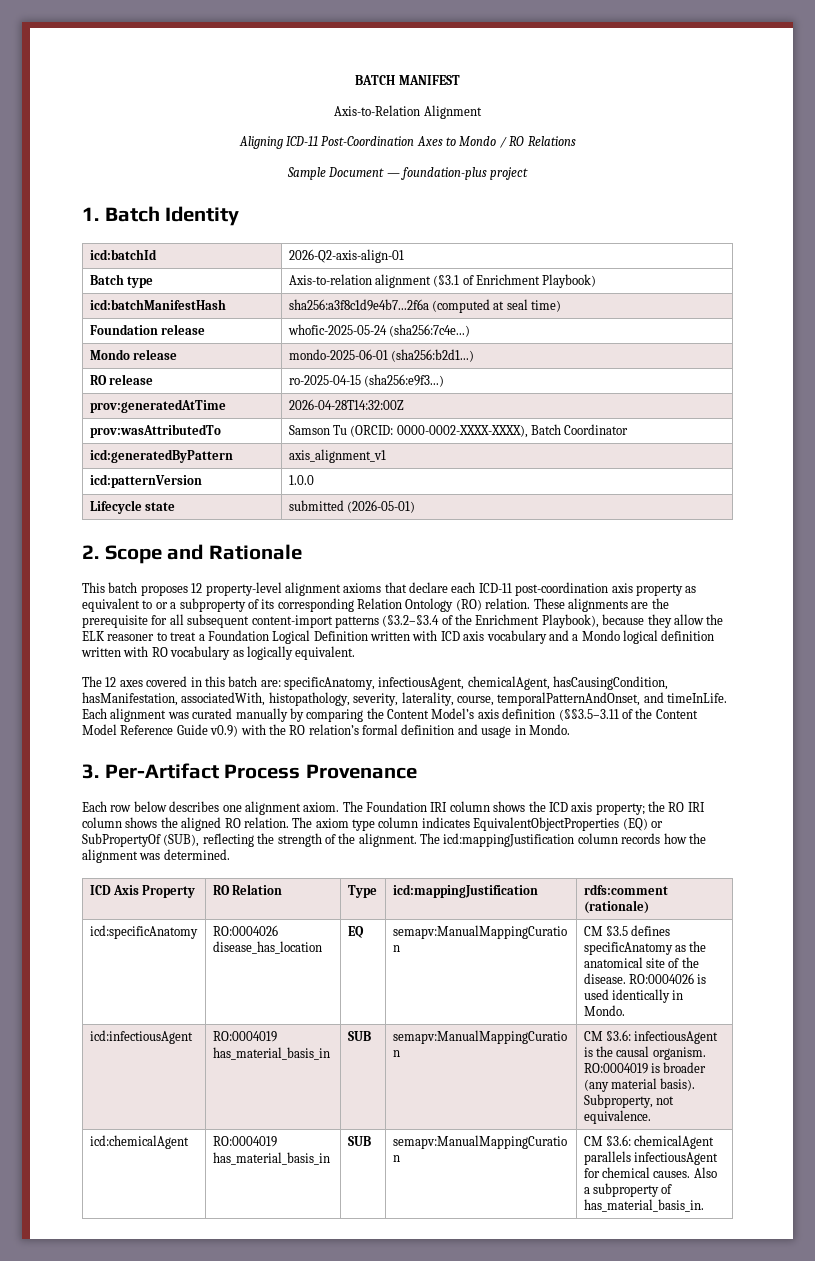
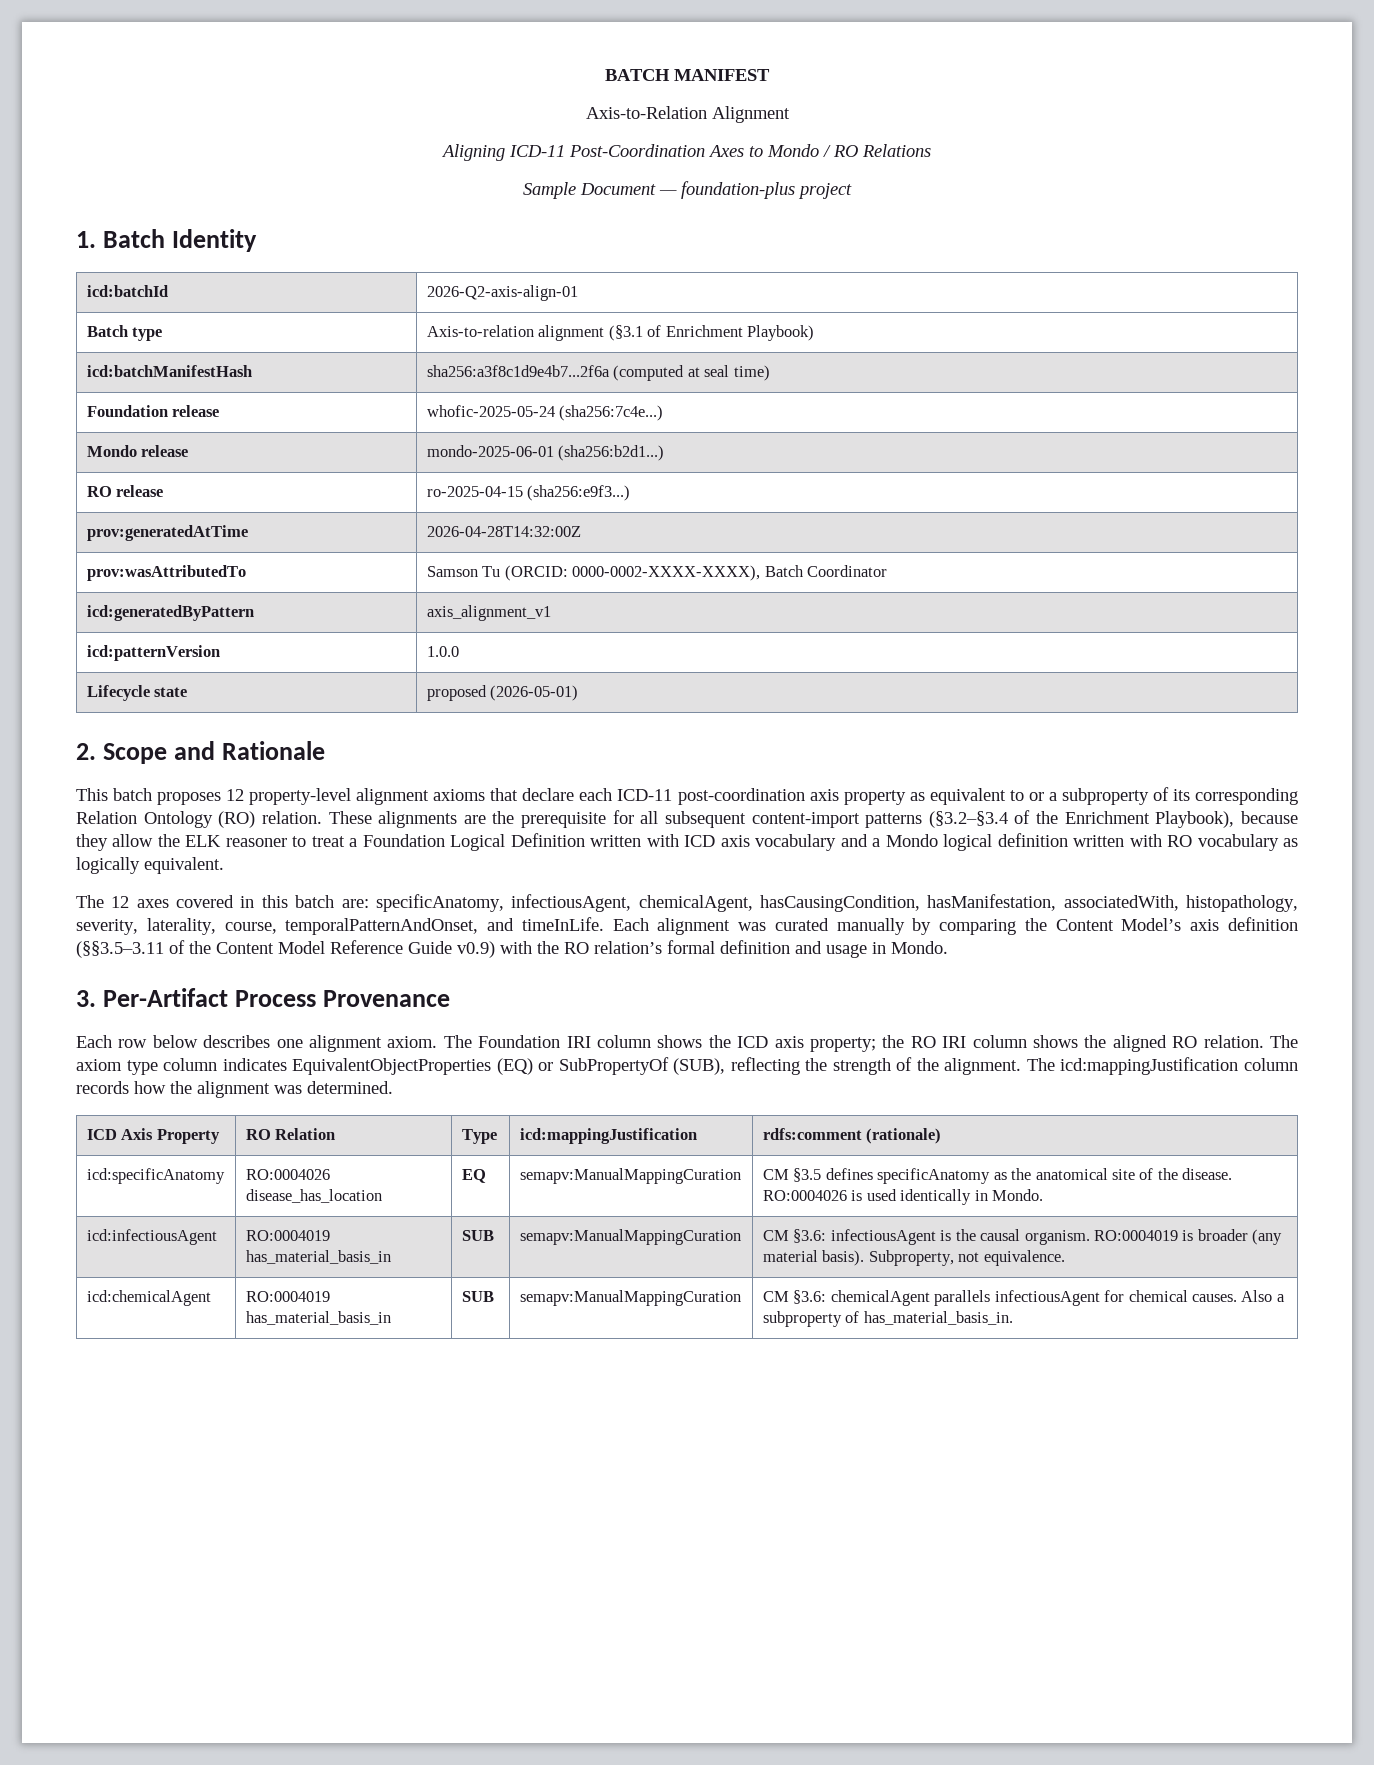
[288,500,344,511] submitted -> [426,685,487,701] proposed

